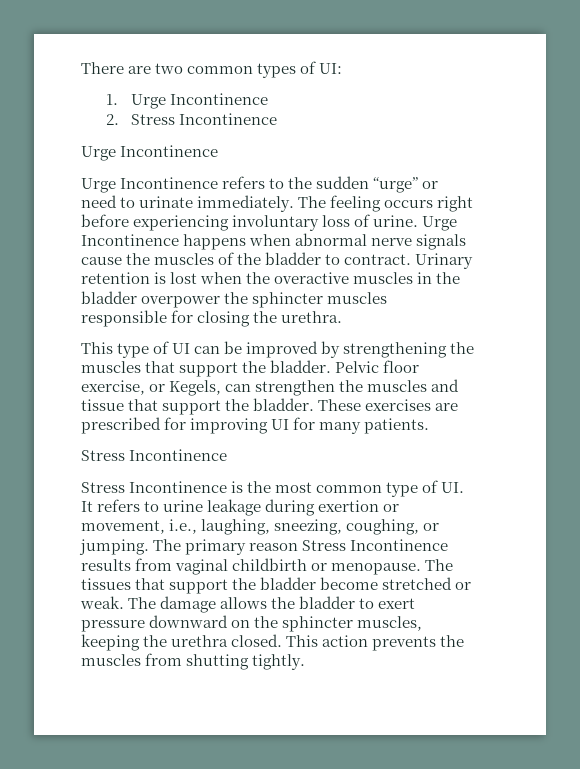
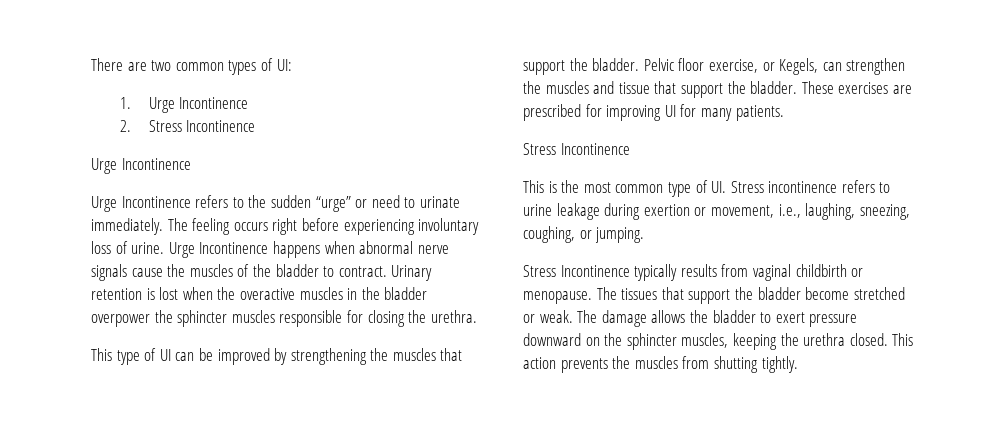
[81,481,228,493] Stress Incontinence -> [523,180,544,193] This
[81,501,93,512] It -> [730,181,838,193] Stress incontinence
[153,539,449,555] The primary reason Stress Incontinence -> [523,264,678,281] // Stress Incontinence typically

